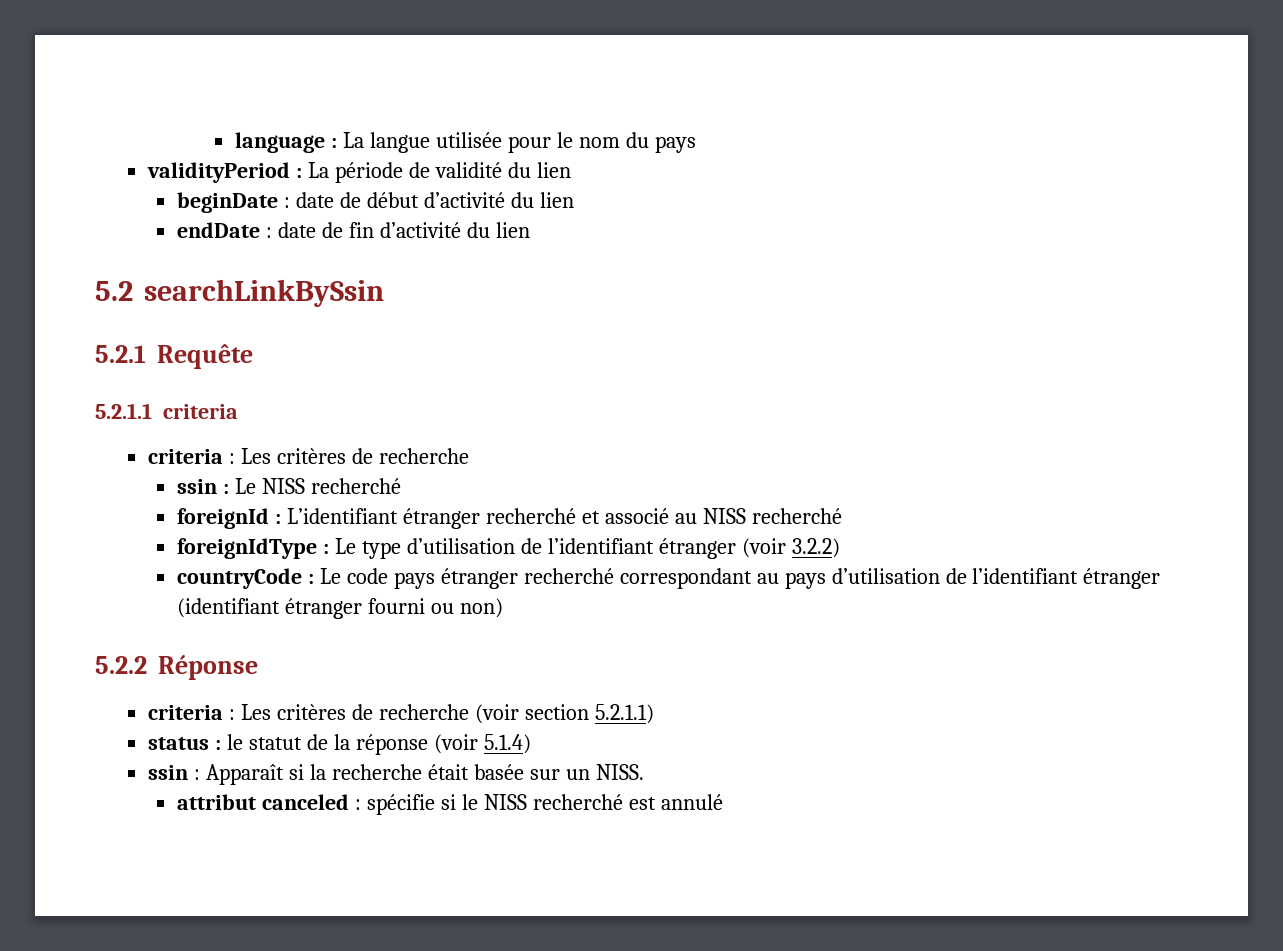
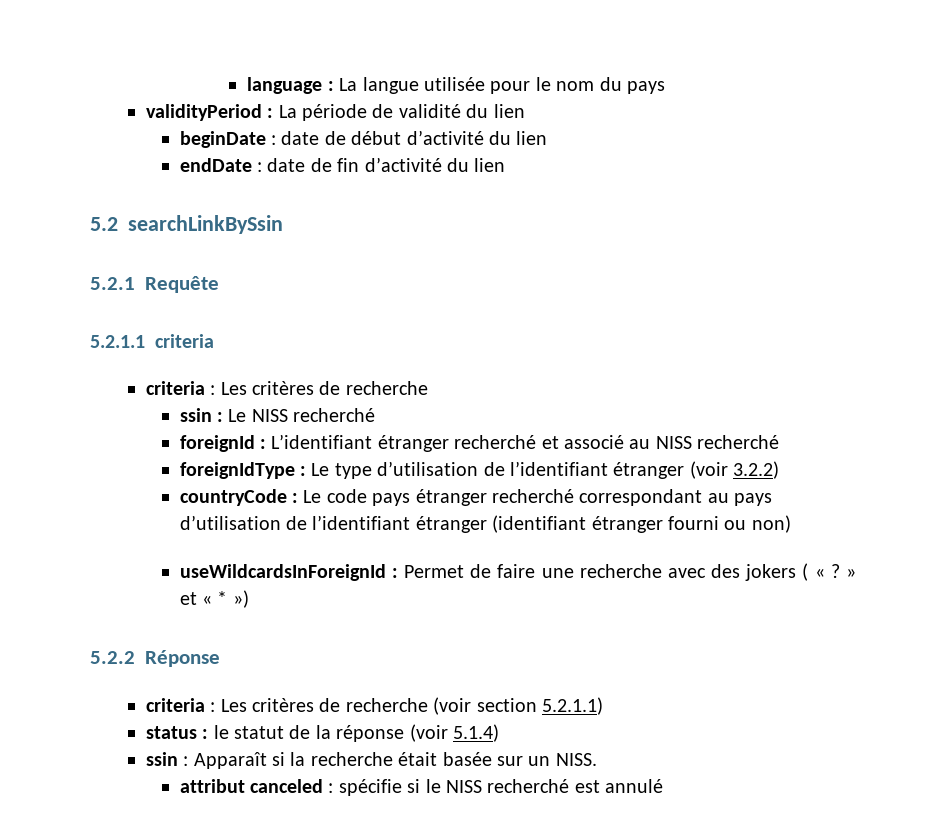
(503, 608) none -> [179,563,856,581] [179,590,249,608] // useWildcardsInForeignId : Permet de faire une recherche avec des jokers ( « ? » et « * »)

